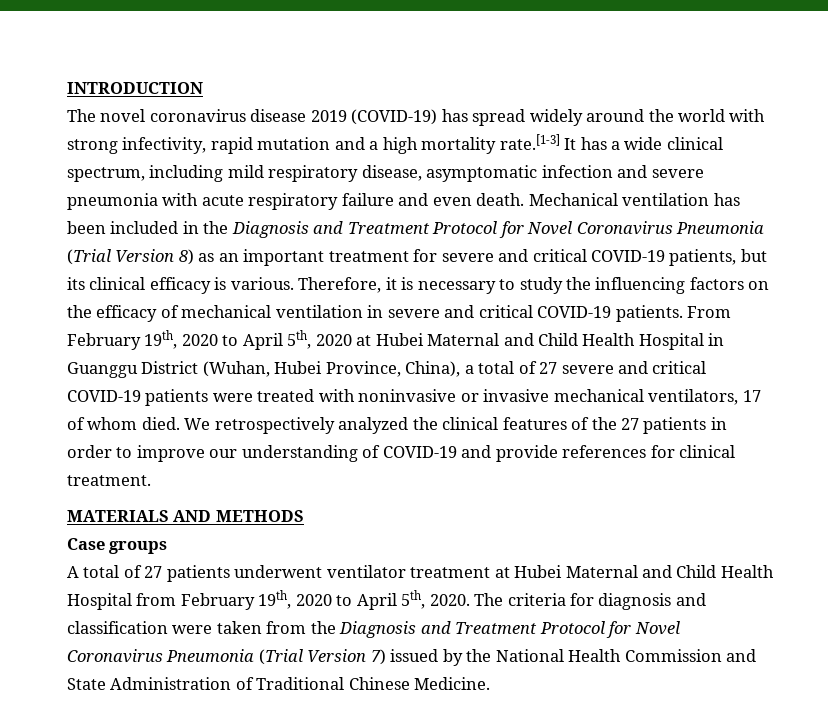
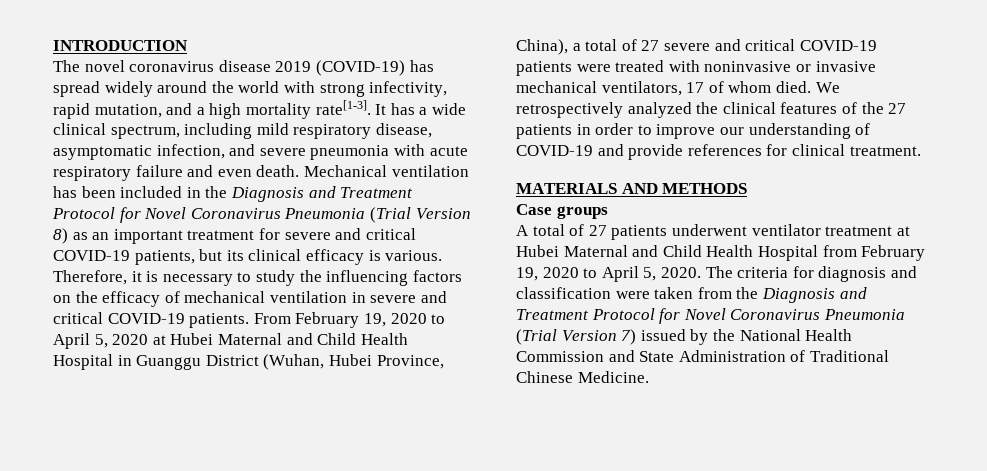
[257,137,331,150] mutation -> [94,104,162,118] mutation,
[499,134,560,150] rate.[1-3] -> [315,100,371,115] rate[1-3].
[541,165,613,178] infection -> [156,144,225,159] infection,
[144,330,312,350] 19th, 2020 to April 5th, -> [363,313,446,327] [53,333,108,349] 19, 2020 to April 5,
[258,590,426,610] 19th, 2020 to April 5th, -> [516,266,657,282] 19, 2020 to April 5,

